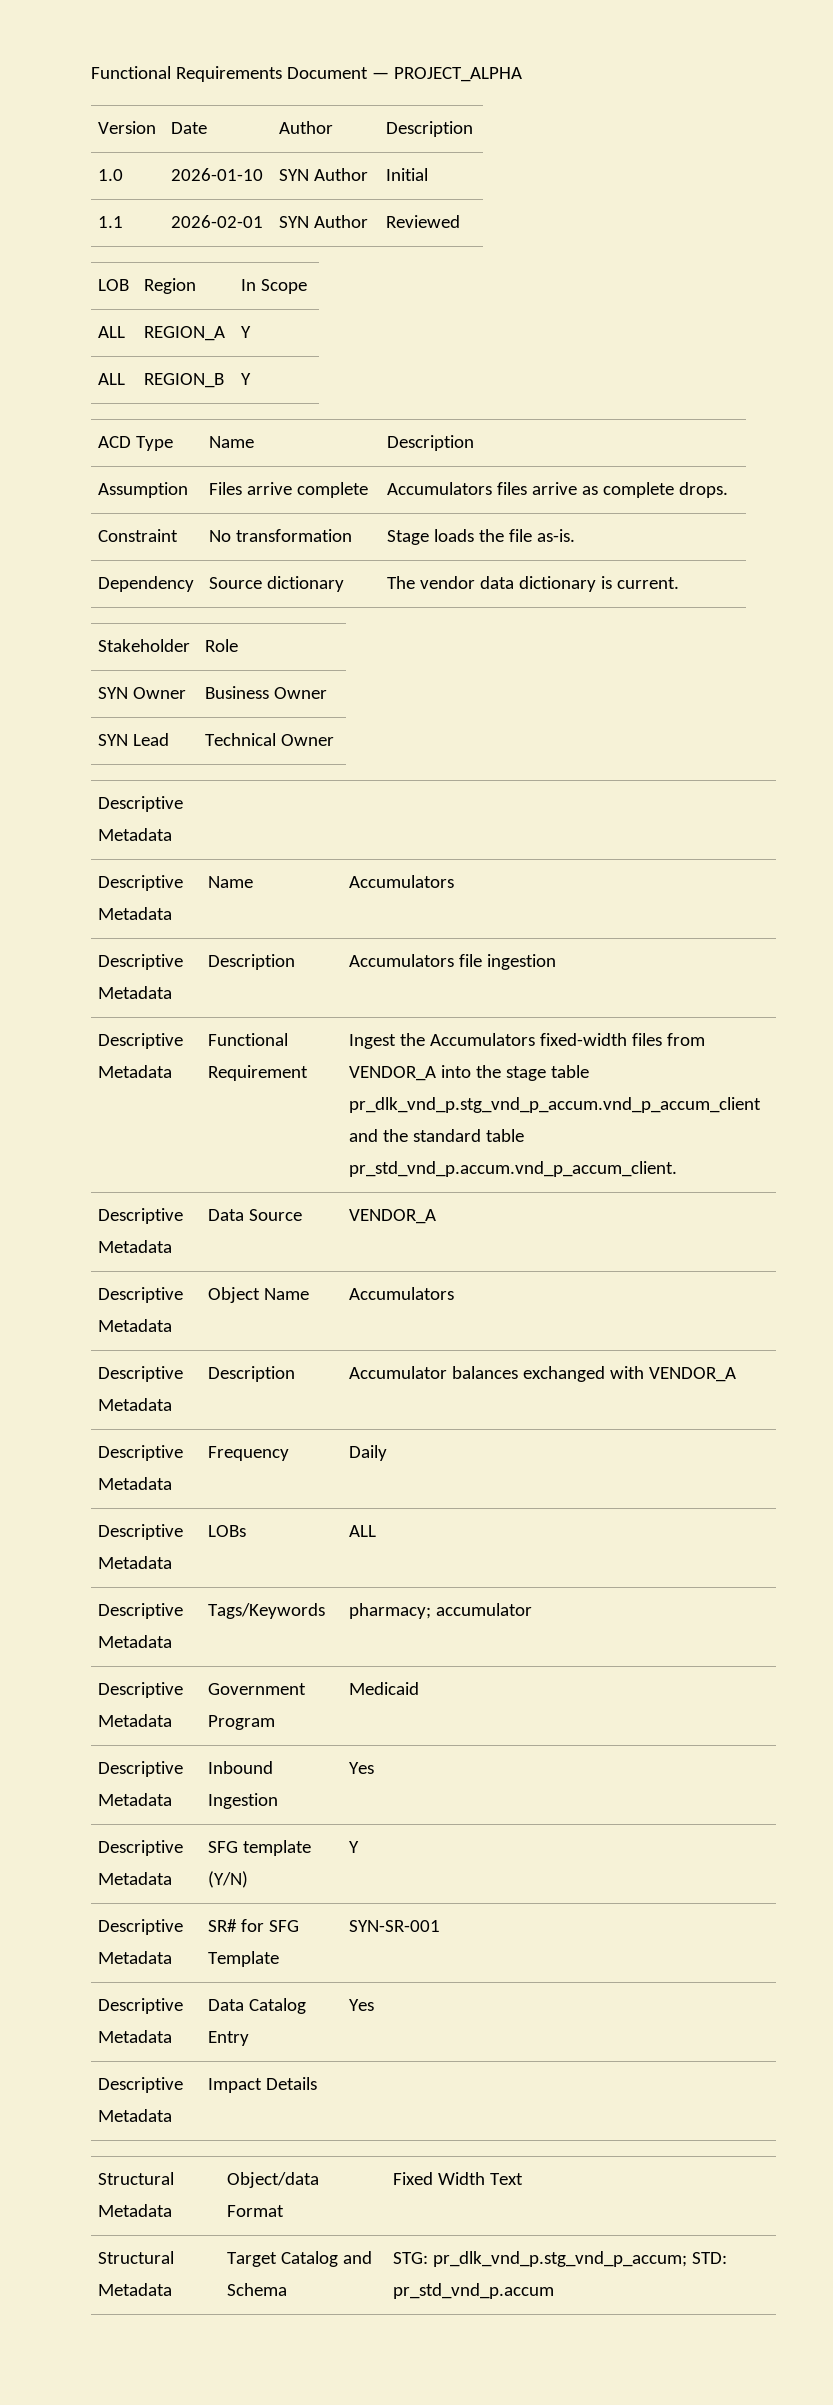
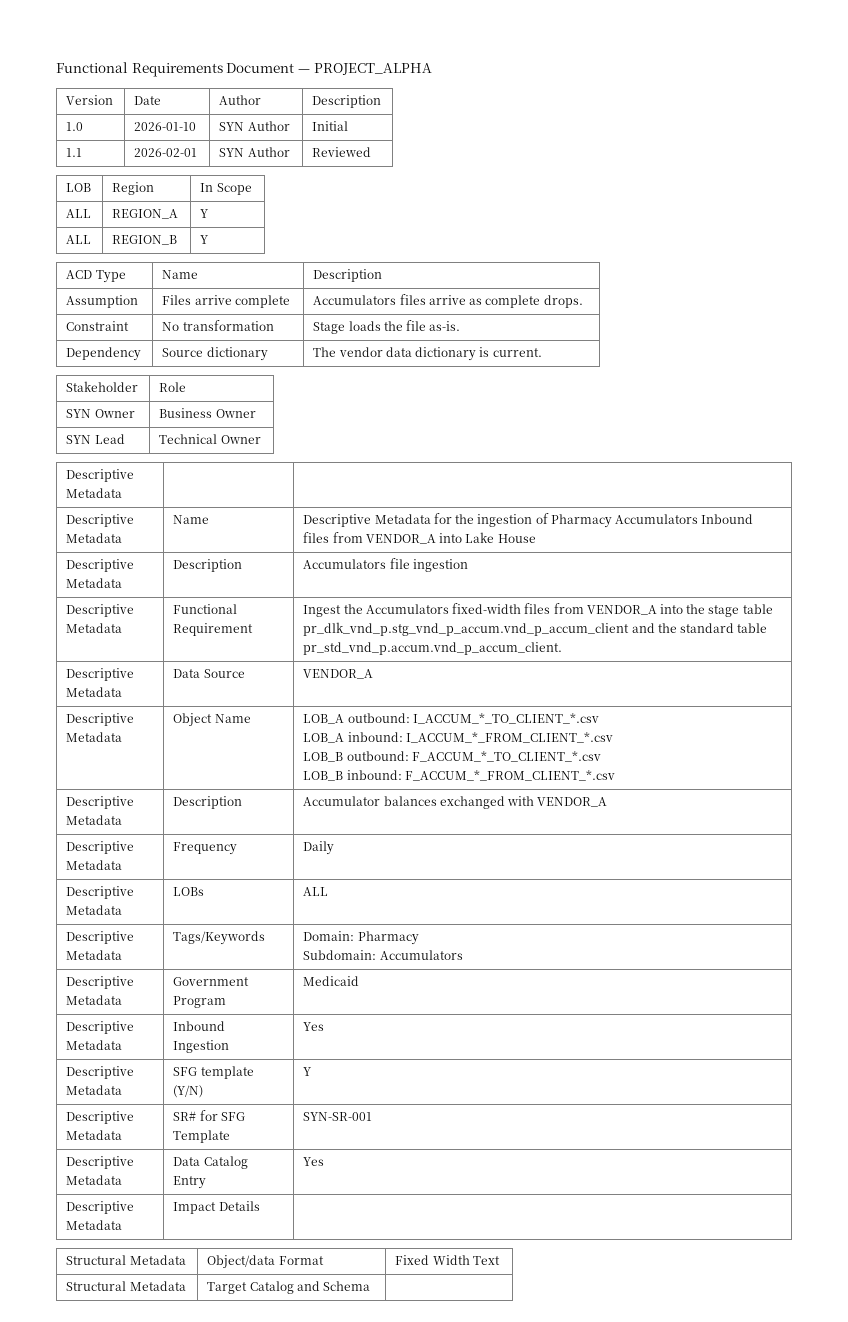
[349,875,455,888] Accumulators -> [303,513,754,528] [303,532,536,544] Descriptive Metadata for the ingestion of Pharmacy Accumulators Inbound files from VENDOR_A into Lake House
[349,1287,455,1300] Accumulators -> [303,713,599,724] [303,732,613,743] [303,751,601,762] [303,770,615,781] LOB_A outbound: I_ACCUM_*_TO_CLIENT_*.csv // LOB_A inbound: I_ACCUM_*_FROM_CLIENT_*.csv // LOB_B outbound: F_ACCUM_*_TO_CLIENT_*.csv // LOB_B inbound: F_ACCUM_*_FROM_CLIENT_*.csv
[349,1603,533,1619] pharmacy; accumulator -> [303,931,419,945] [303,950,463,960] Domain: Pharmacy // Subdomain: Accumulators
[393,2251,728,2267] [393,2283,555,2299] STG: pr_dlk_vnd_p.stg_vnd_p_accum; STD: pr_std_vnd_p.accum -> (371, 1286) none

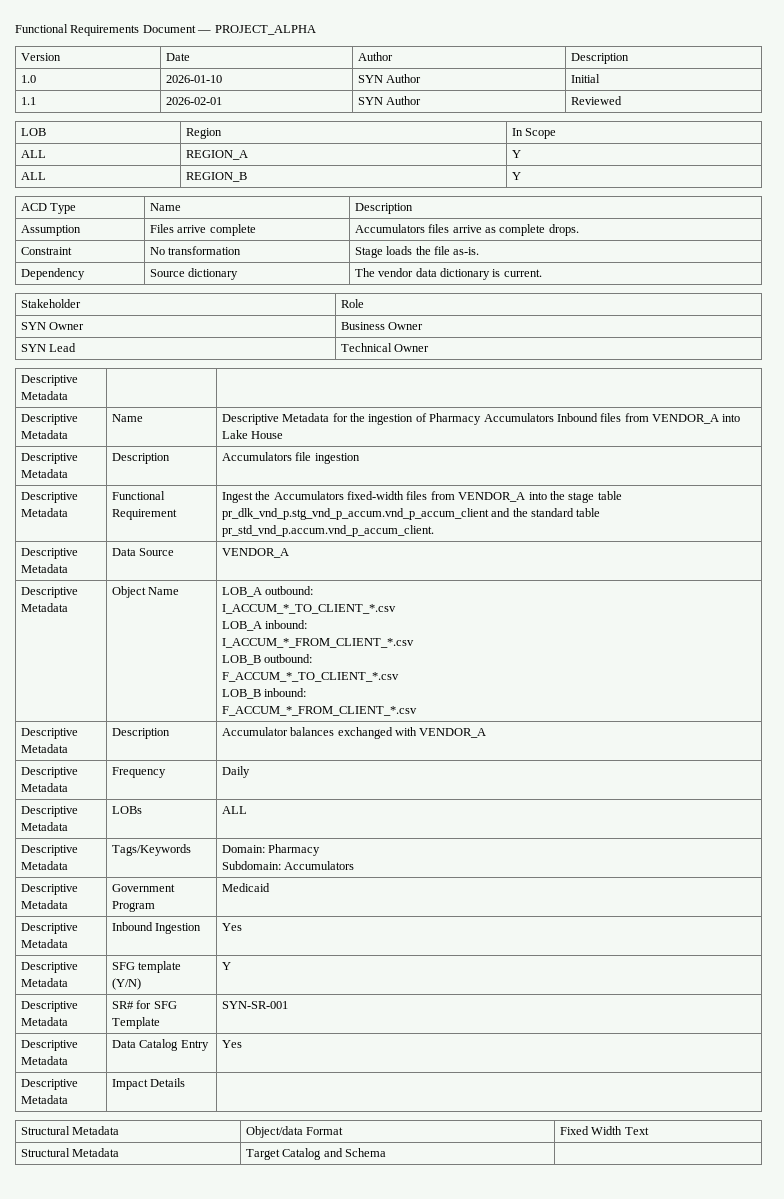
(410, 718) none -> (314, 590) //
(403, 737) none -> (308, 624) //
(409, 756) none -> (313, 658) //
(402, 775) none -> (307, 692) //

